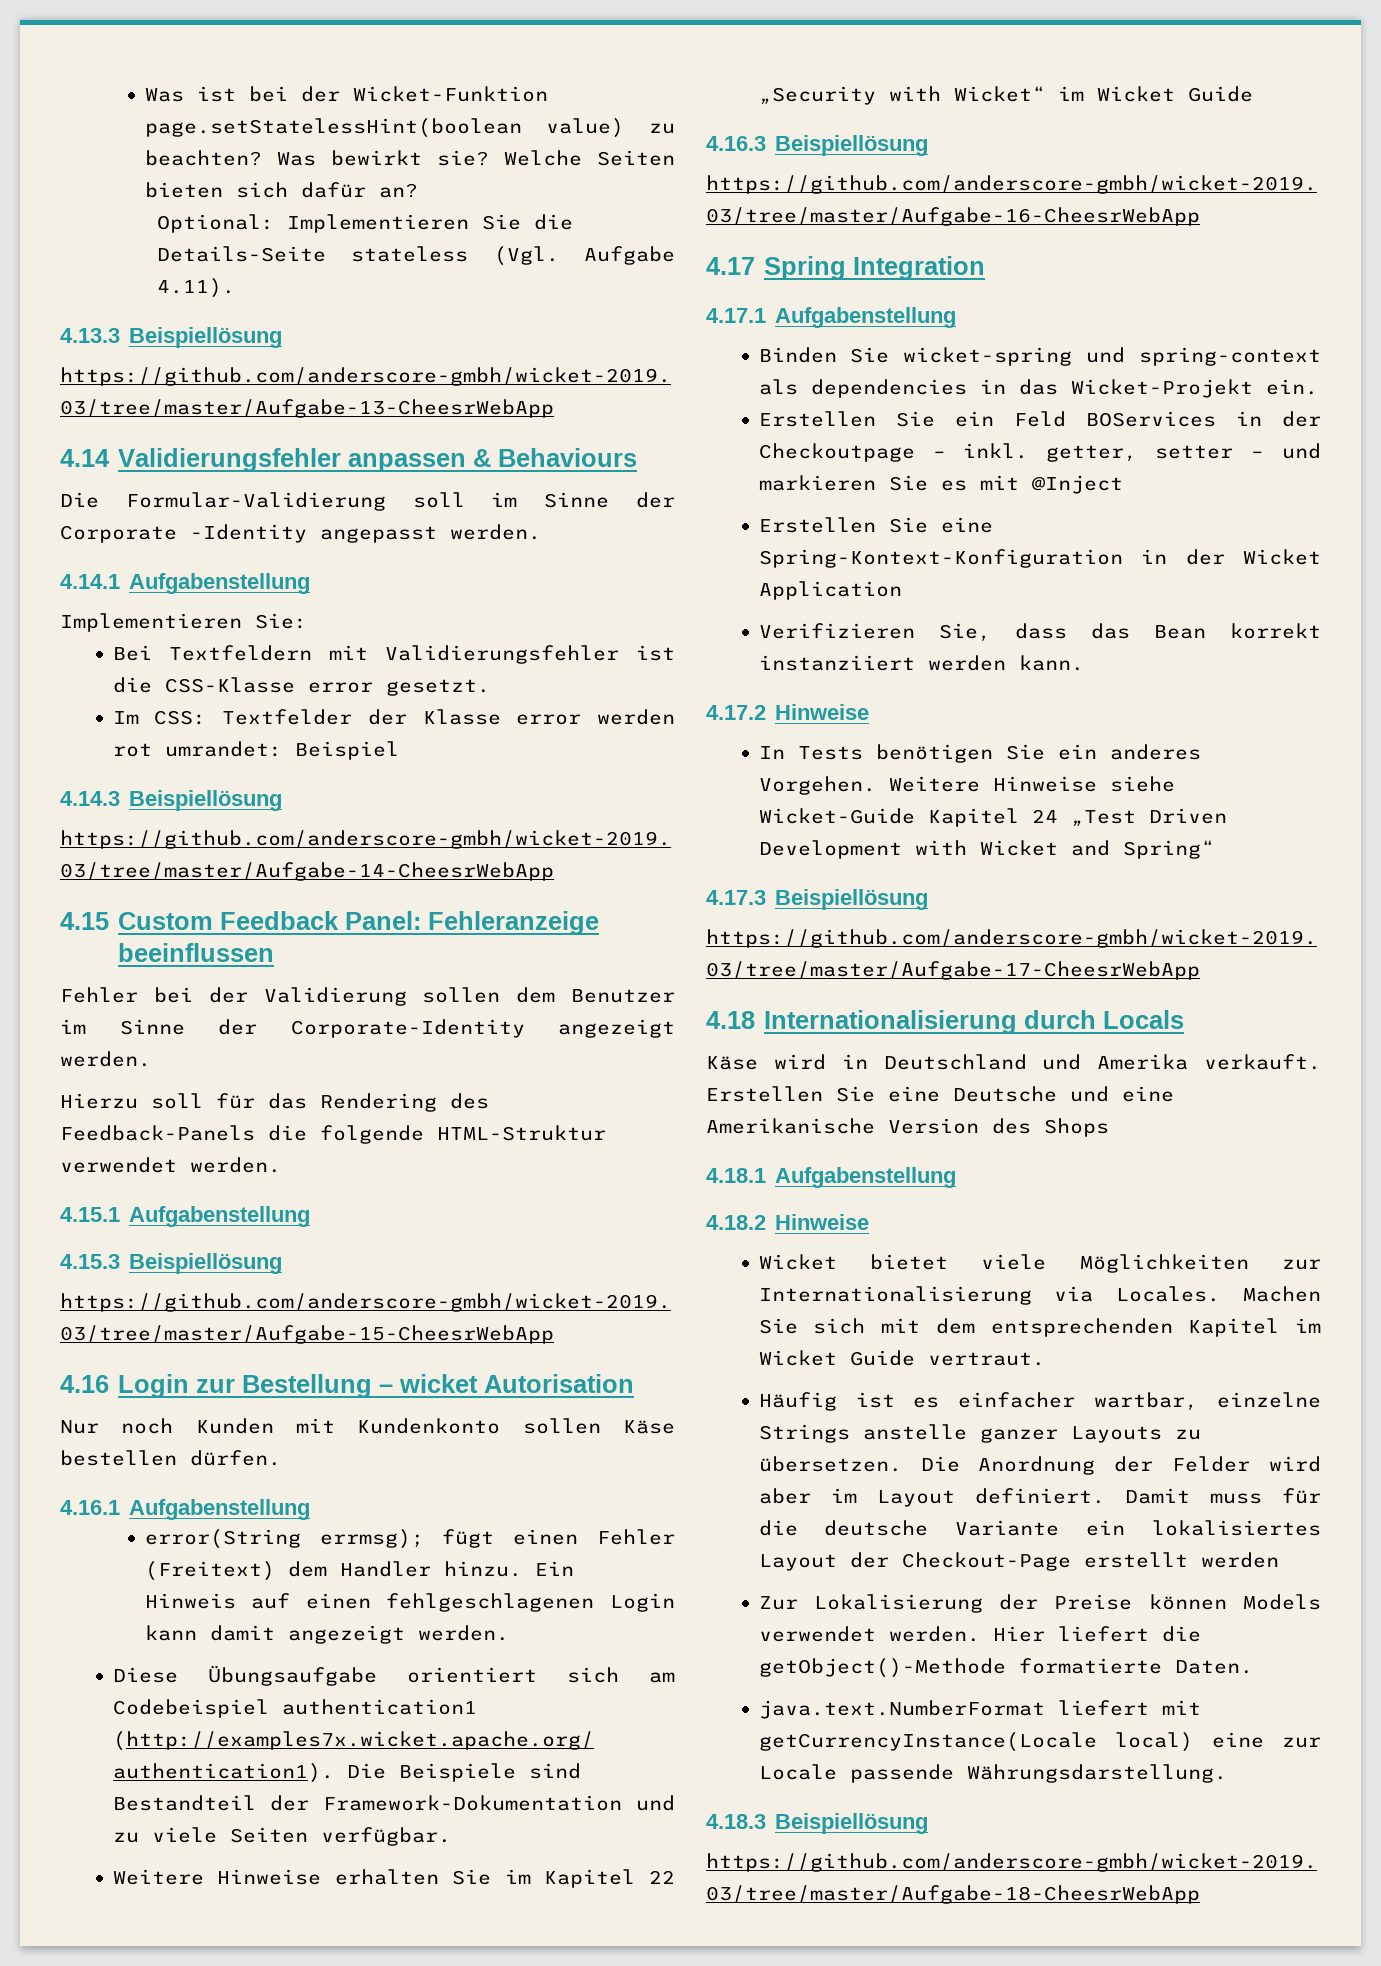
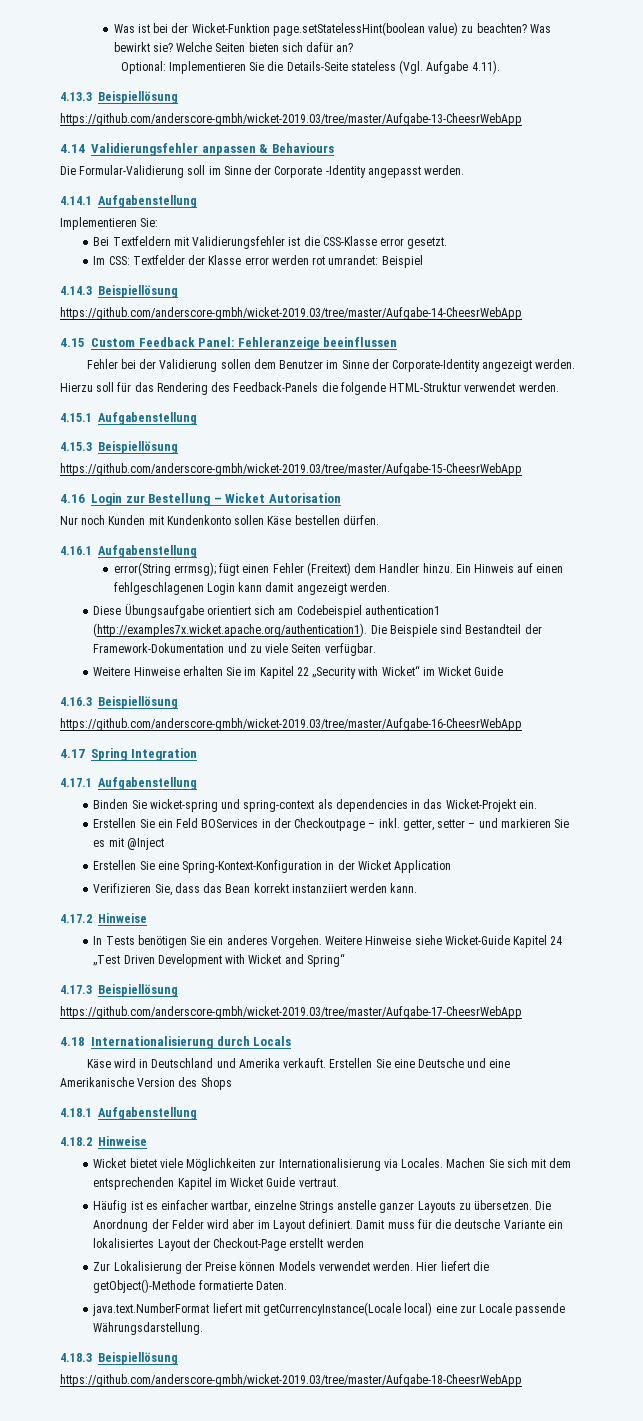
[399,1374,479,1393] wicket -> [225,493,266,503] Wicket

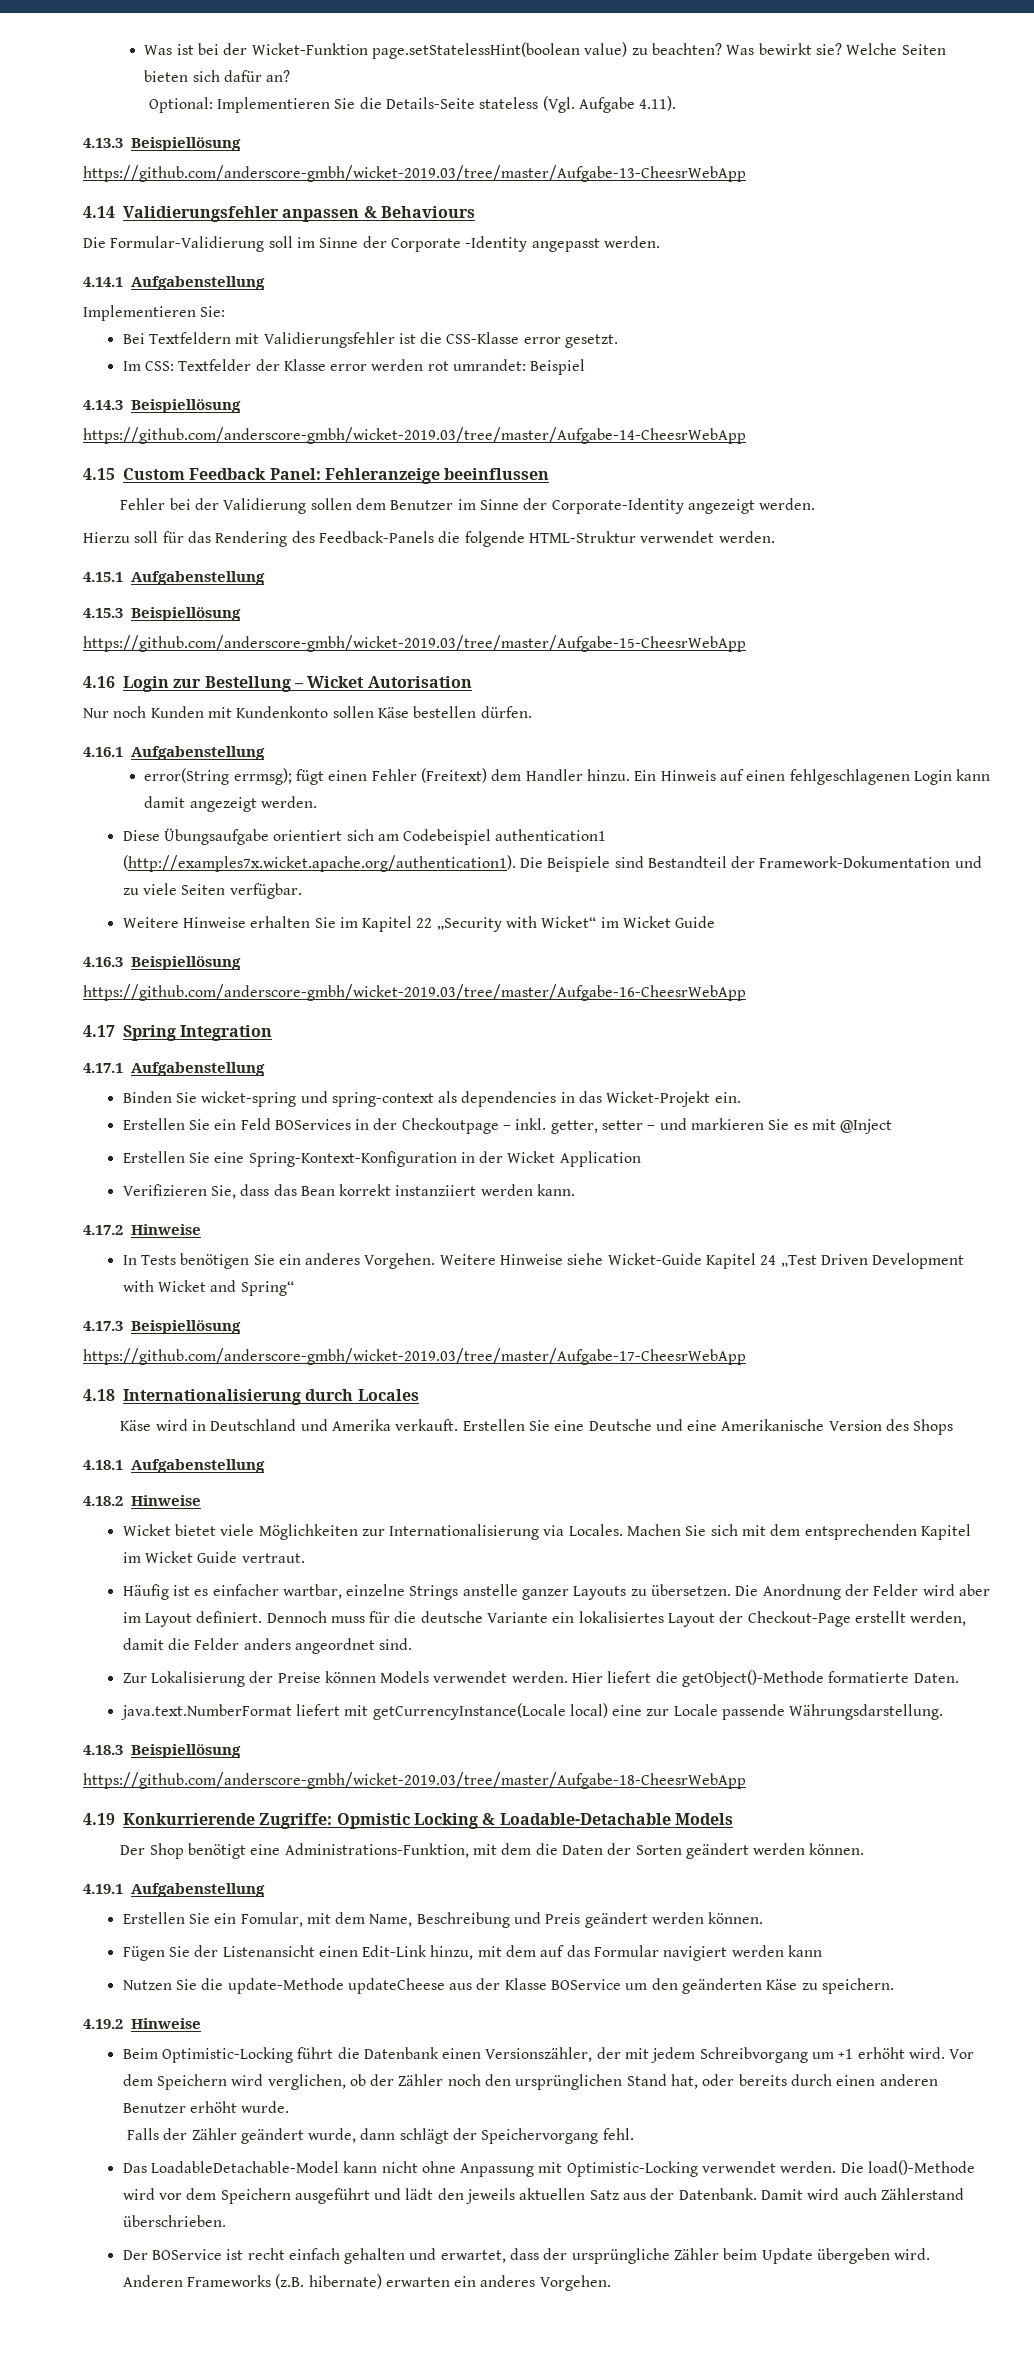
[253,1036,292,1046] Locals -> [357,1389,419,1401] Locales
[356,1220,385,1229] Damit -> [266,1611,327,1623] Dennoch
[326,1238,364,1248] werden -> [910,1611,967,1626] [122,1638,413,1654] werden, damit die Felder anders angeordnet sind.
(522, 1380) none -> [83,1813,733,1829] [120,1843,865,1859] [83,1883,265,1897] [122,1912,764,1928] [122,1945,823,1961] [122,1978,895,1994] [83,2018,201,2029] [122,2047,975,2063] [122,2074,938,2090] [122,2101,290,2113] [126,2128,634,2144] [122,2160,976,2177] [122,2188,964,2204] [122,2215,226,2227] [122,2248,931,2264] [122,2274,611,2291] // 4.19 Konkurrierende Zugriffe: Opmistic Locking & Loadable-Detachable Models // Der Shop benötigt eine Administrations-Funktion, mit dem die Daten der Sorten geändert werden können. // 4.19.1 Aufgabenstellung // Erstellen Sie ein Fomular, mit dem Name, Beschreibung und Preis geändert werden können. // Fügen Sie der Listenansicht einen Edit-Link hinzu, mit dem auf das Formular navigiert werden kann // Nutzen Sie die update-Methode updateCheese aus der Klasse BOService um den geänderten Käse zu speichern. // 4.19.2 Hinweise // Beim Optimistic-Locking führt die Datenbank einen Versionszähler, der mit jedem Schreibvorgang um +1 erhöht wird. Vor dem Speichern wird verglichen, ob der Zähler noch den ursprünglichen Stand hat, oder bereits durch einen anderen Benutzer erhöht wurde. // Falls der Zähler geändert wurde, dann schlägt der Speichervorgang fehl. // Das LoadableDetachable-Model kann nicht ohne Anpassung mit Optimistic-Locking verwendet werden. Die load()-Methode wird vor dem Speichern ausgeführt und lädt den jeweils aktuellen Satz aus der Datenbank. Damit wird auch Zählerstand überschrieben. // Der BOService ist recht einfach gehalten und erwartet, dass der ursprüngliche Zähler beim Update übergeben wird. Anderen Frameworks (z.B. hibernate) erwarten ein anderes Vorgehen.

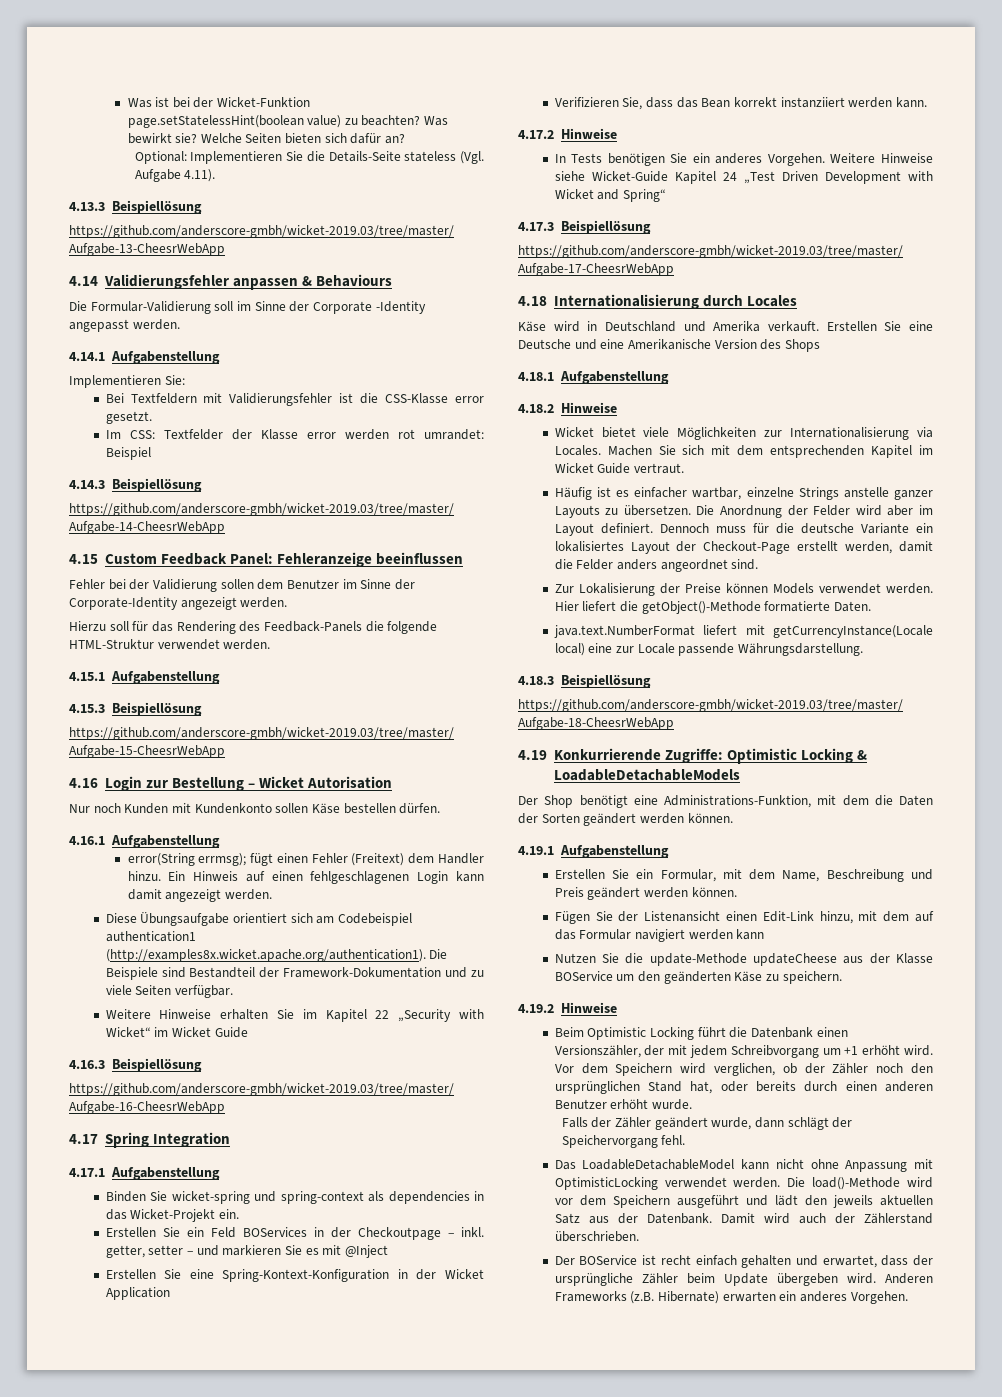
[122,855,516,872] (http://examples7x.wicket.apache.org/authentication1). -> [105,949,426,962] (http://examples8x.wicket.apache.org/authentication1).
[336,1813,410,1829] Opmistic -> [726,748,797,764] Optimistic
[499,1813,733,1825] Loadable-Detachable Models -> [553,769,740,781] LoadableDetachableModels
[240,1912,303,1927] Fomular, -> [660,869,716,882] Formular,
[161,2047,293,2063] Optimistic-Locking -> [587,1027,694,1040] Optimistic Locking
[150,2161,339,2173] LoadableDetachable-Model -> [582,1159,735,1170] LoadableDetachableModel
[566,2161,698,2177] Optimistic-Locking -> [554,1177,658,1190] OptimisticLocking
(877, 2194) none -> [834,1213,855,1224] der
[308,2274,382,2289] hibernate) -> [657,1291,719,1304] Hibernate)

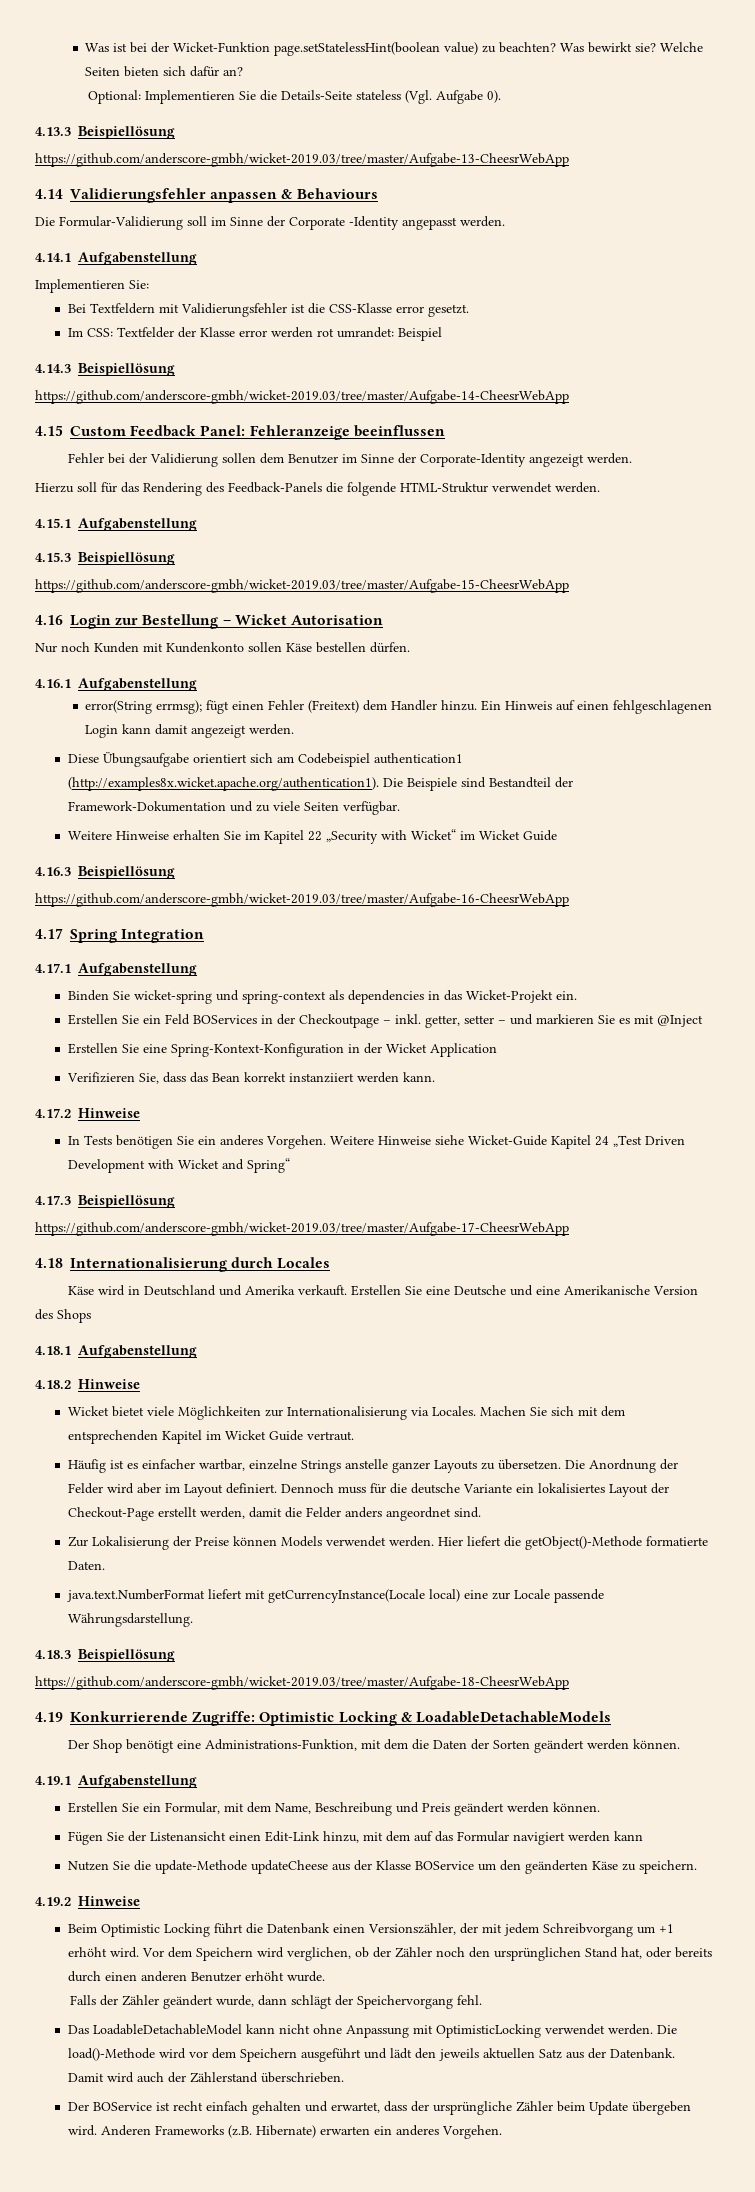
[184,169,216,182] 4.11). -> [486,90,501,103] 0).

